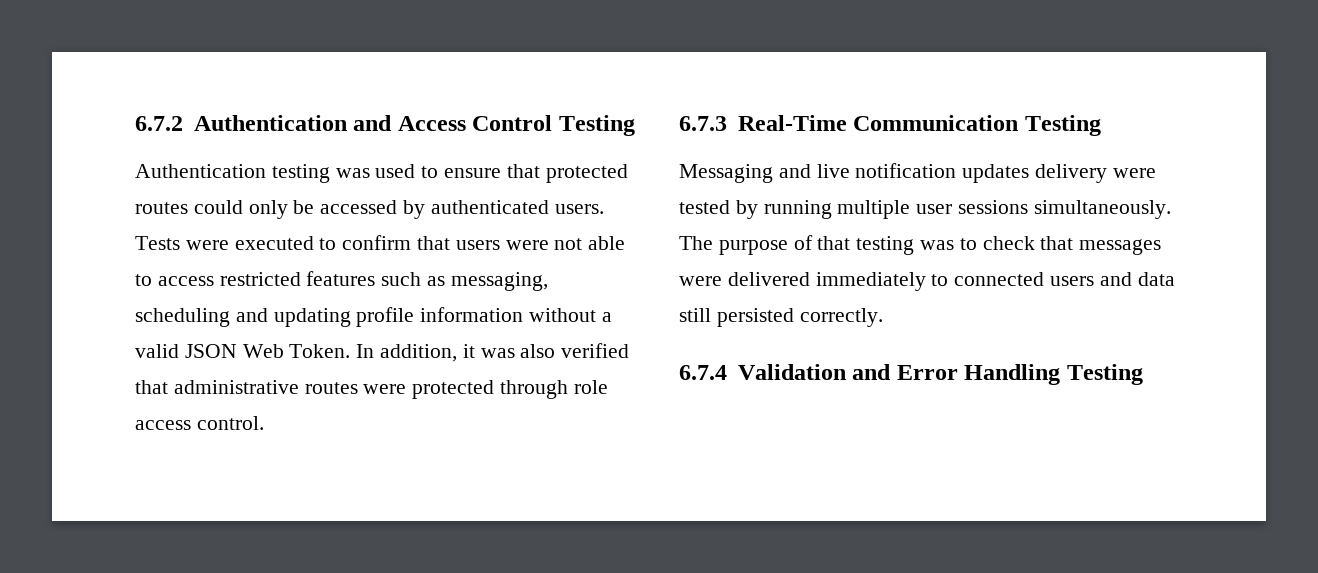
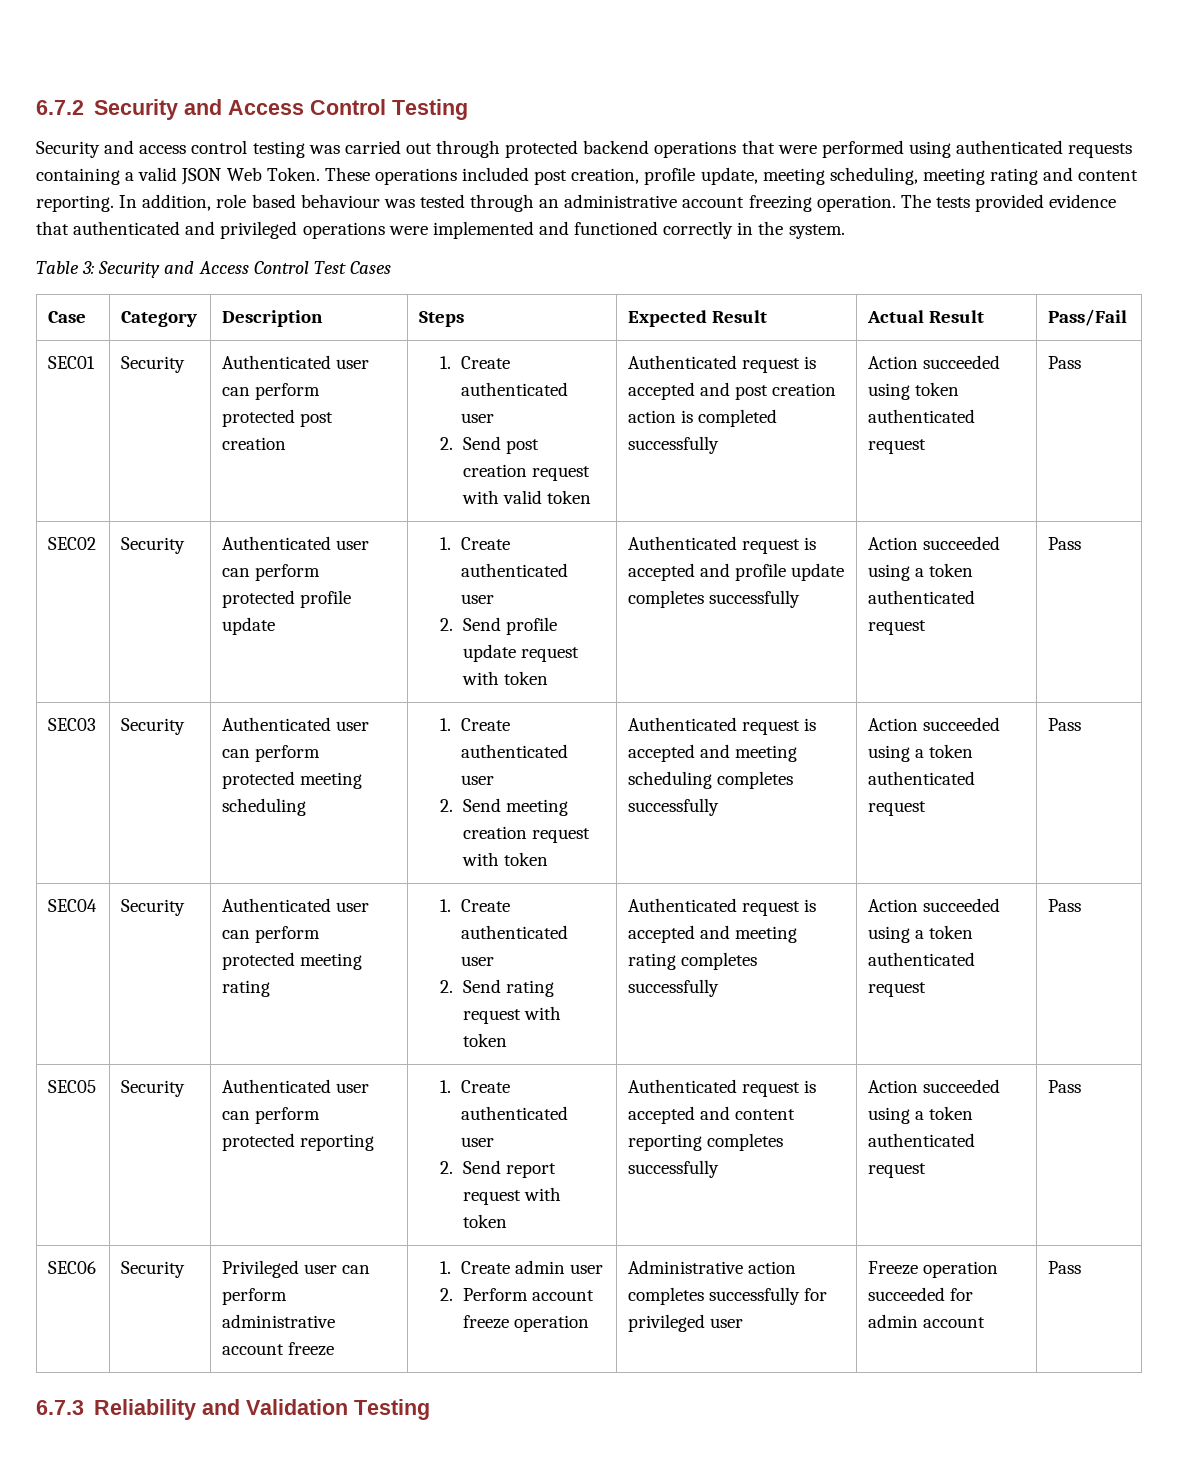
[193,115,347,131] Authentication -> [93,99,178,120] Security
[135,164,628,183] [135,200,604,219] [135,235,626,250] [135,271,548,291] [135,307,597,327] Authentication testing was used to ensure that protected routes could only be accessed by authenticated users. Tests were executed to confirm that users were not able to access restricted features such as messaging, scheduling and updating profile information without -> [36,140,1133,158] [36,168,120,185] Security and access control testing was carried out through protected backend operations that were performed using authenticated requests containing
[356,343,630,362] [135,380,608,399] [135,416,264,430] [679,115,1101,136] [679,163,1156,183] [679,200,1171,219] [679,235,1162,255] [679,272,1175,291] [679,308,883,327] [679,364,1061,385] In addition, it was also verified that administrative routes were protected through role access control. // 6.7.3 Real-Time Communication Testing // Messaging and live notification updates delivery were tested by running multiple user sessions simultaneously. The purpose of that testing was to check that messages were delivered immediately to connected users and data still persisted correctly. // 6.7.4 Validation and Error Handling -> [324,167,1139,185] [36,194,1117,212] [36,221,845,239] [36,261,391,278] [48,311,87,323] [121,311,198,327] [222,310,324,327] [419,311,465,327] [628,310,768,327] [867,310,985,323] [1048,309,1128,326] [48,356,96,369] [121,356,186,373] [222,355,370,369] [222,383,321,400] [222,409,334,427] [222,437,287,450] [440,356,510,369] [460,382,568,396] [460,413,494,423] [440,436,539,454] [462,464,590,481] [461,490,591,504] [628,355,817,373] [628,382,837,400] [628,409,778,427] [628,436,720,454] [868,355,1001,369] [868,382,960,400] [868,409,976,423] [868,439,927,454] [1048,356,1082,369] [48,537,97,550] [121,537,186,554] [222,536,370,550] [222,564,321,581] [222,590,352,608] [222,617,276,635] [440,537,510,550] [460,563,568,577] [460,594,494,604] [440,617,557,635] [462,644,579,662] [461,671,548,685] [628,536,817,554] [628,563,845,581] [628,590,801,608] [868,536,1001,550] [868,563,974,581] [868,590,976,604] [868,620,927,635] [1048,537,1082,550] [48,718,97,731] [121,718,186,735] [222,717,370,731] [222,745,321,762] [222,771,363,789] [222,798,307,816] [440,718,510,731] [460,744,568,758] [460,775,494,785] [440,798,568,816] [462,826,590,843] [461,852,548,866] [628,717,817,735] [628,744,798,762] [628,771,794,789] [628,798,720,816] [868,717,1001,731] [868,744,974,762] [868,771,976,785] [868,801,927,816] [1048,718,1082,731] [48,899,98,912] [121,899,186,916] [222,898,370,912] [222,926,321,943] [222,952,363,970] [222,980,271,997] [440,899,510,912] [460,925,568,939] [460,956,494,966] [440,979,554,997] [462,1006,561,1024] [462,1033,507,1047] [628,898,817,916] [628,925,798,943] [628,952,758,970] [628,979,720,997] [868,898,1001,912] [868,925,974,943] [868,952,976,966] [868,982,927,997] [1048,899,1082,912] [48,1080,97,1093] [121,1080,186,1097] [222,1079,370,1093] [222,1107,321,1124] [222,1133,375,1151] [440,1080,510,1093] [460,1106,568,1120] [460,1137,494,1147] [440,1160,556,1178] [462,1187,561,1205] [462,1214,507,1228] [628,1079,817,1097] [628,1106,796,1124] [628,1133,784,1151] [628,1160,720,1178] [868,1079,1001,1093] [868,1106,974,1124] [868,1133,976,1147] [868,1163,927,1178] [1048,1080,1082,1093] [48,1261,97,1274] [121,1261,186,1278] [222,1260,371,1278] [222,1288,288,1305] [222,1314,336,1328] [222,1342,335,1356] [440,1260,603,1274] [440,1288,594,1301] [462,1315,589,1332] [628,1260,797,1274] [628,1287,828,1305] [628,1314,744,1332] [868,1261,999,1278] [868,1287,974,1301] [868,1314,986,1328] [1048,1261,1082,1274] [36,1399,348,1420] These operations included post creation, profile update, meeting scheduling, meeting rating and content reporting. In addition, role based behaviour was tested through an administrative account freezing operation. The tests provided evidence that authenticated and privileged operations were implemented and functioned correctly in the system. // Table 3: Security and Access Control Test Cases // Case | Category | Description | Steps | Expected Result | Actual Result | Pass/Fail // SEC01 | Security | Authenticated user can perform protected post creation | 1. Create authenticated user // 2. Send post creation request with valid token | Authenticated request is accepted and post creation action is completed successfully | Action succeeded using token authenticated request | Pass // SEC02 | Security | Authenticated user can perform protected profile update | 1. Create authenticated user // 2. Send profile update request with token | Authenticated request is accepted and profile update completes successfully | Action succeeded using a token authenticated request | Pass // SEC03 | Security | Authenticated user can perform protected meeting scheduling | 1. Create authenticated user // 2. Send meeting creation request with token | Authenticated request is accepted and meeting scheduling completes successfully | Action succeeded using a token authenticated request | Pass // SEC04 | Security | Authenticated user can perform protected meeting rating | 1. Create authenticated user // 2. Send rating request with token | Authenticated request is accepted and meeting rating completes successfully | Action succeeded using a token authenticated request | Pass // SEC05 | Security | Authenticated user can perform protected reporting | 1. Create authenticated user // 2. Send report request with token | Authenticated request is accepted and content reporting completes successfully | Action succeeded using a token authenticated request | Pass // SEC06 | Security | Privileged user can perform administrative account freeze | 1. Create admin user // 2. Perform account freeze operation | Administrative action completes successfully for privileged user | Freeze operation succeeded for admin account | Pass // 6.7.3 Reliability and Validation

